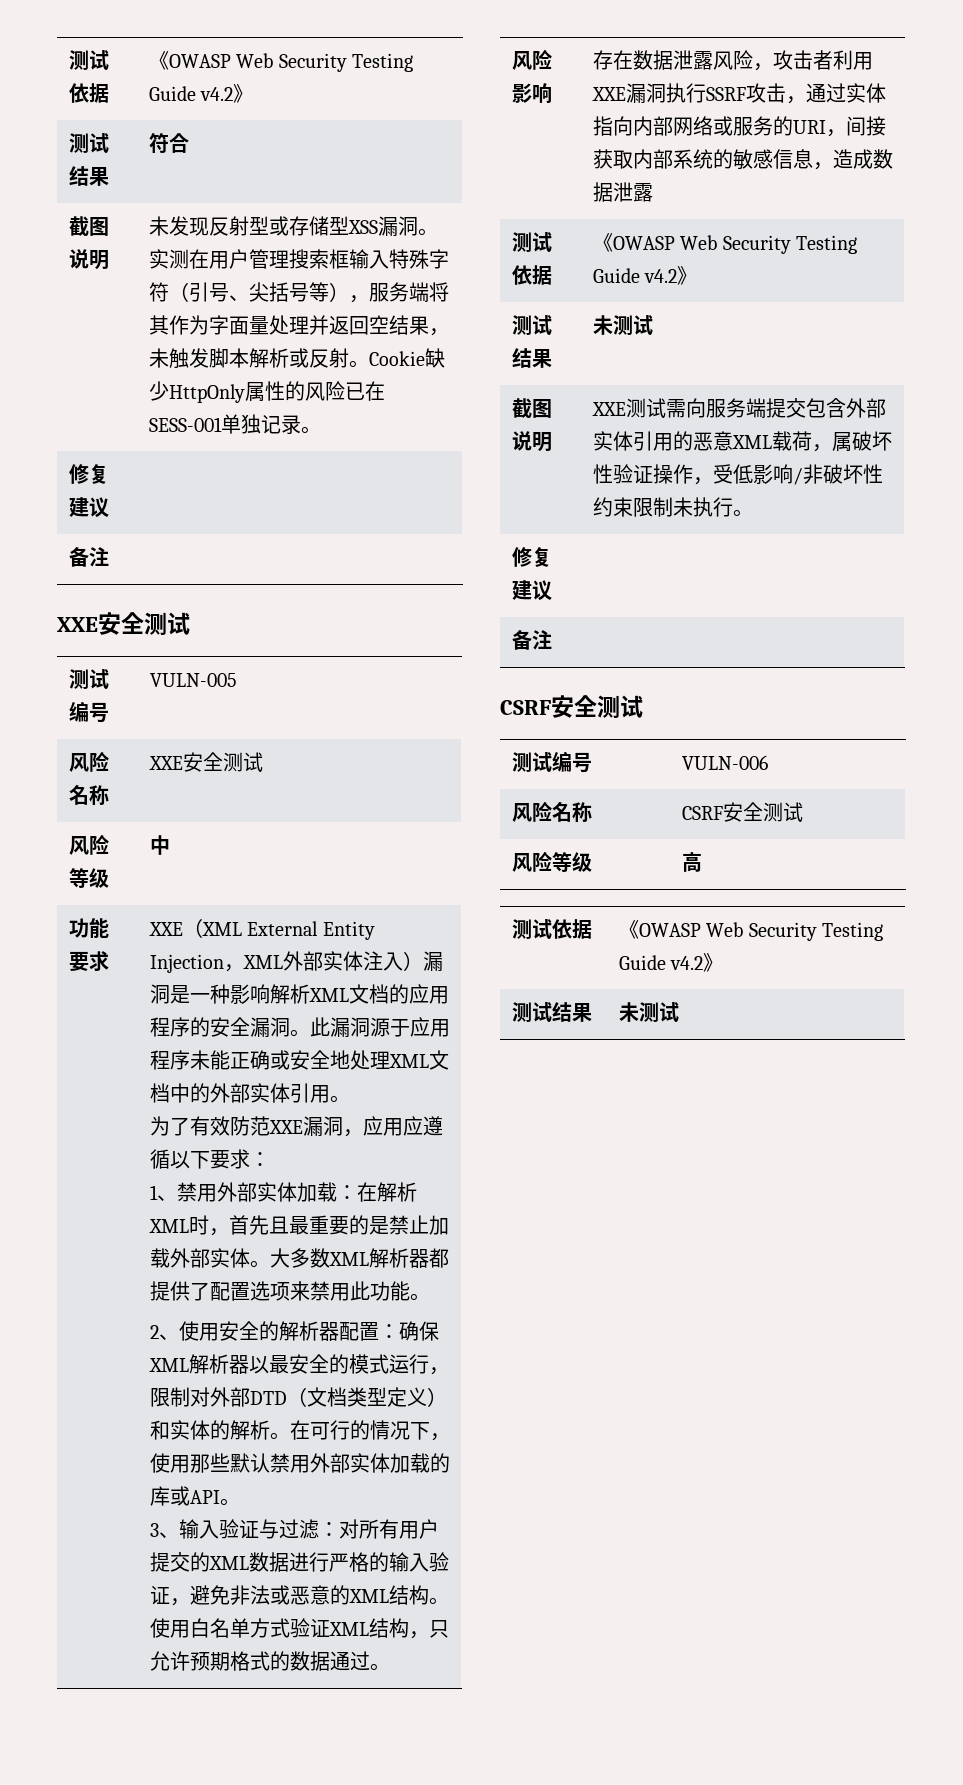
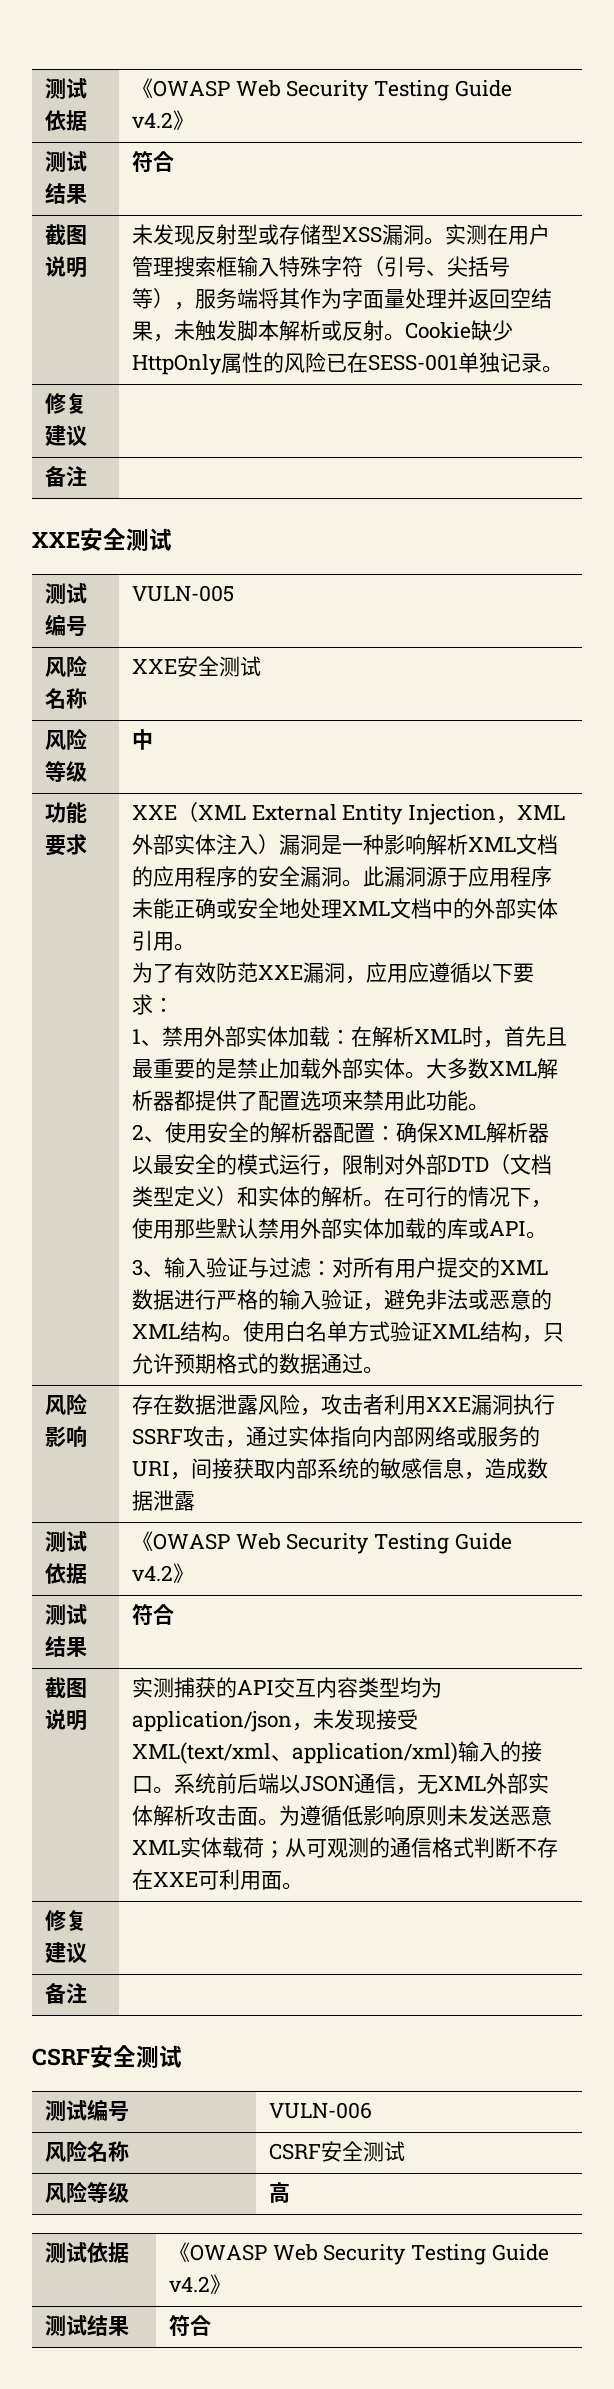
[592,315,653,335] [511,398,552,418] [511,431,552,452] [591,398,886,418] [592,431,892,452] [592,464,883,485] [592,497,733,517] 未测试 // 截图说明 | XXE测试需向服务端提交包含外部实体引用的恶意XML载荷，属破坏性验证操作，受低影响/非破坏性约束限制未执行 -> [132,1604,175,1625] [45,1677,88,1698] [45,1709,88,1731] [132,1677,443,1698] [132,1709,419,1732] [132,1741,543,1764] [132,1773,550,1795] [132,1805,553,1826] [132,1837,559,1859] [132,1869,283,1890] 符合 // 截图说明 | 实测捕获的API交互内容类型均为application/json，未发现接受XML(text/xml、application/xml)输入的接口。系统前后端以JSON通信，无XML外部实体解析攻击面。为遵循低影响原则未发送恶意XML实体载荷；从可观测的通信格式判断不存在XXE可利用面
[618,1002,679,1022] 未测试 -> [169,2315,212,2336] 符合

